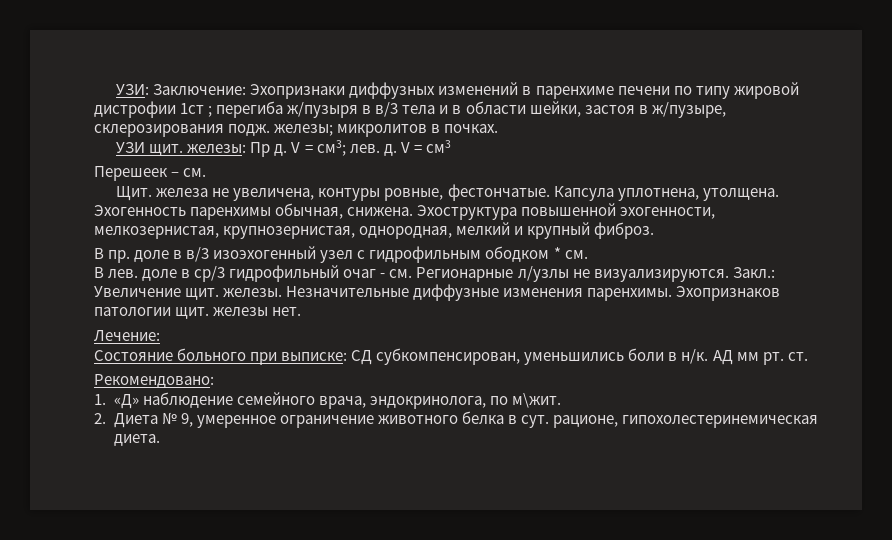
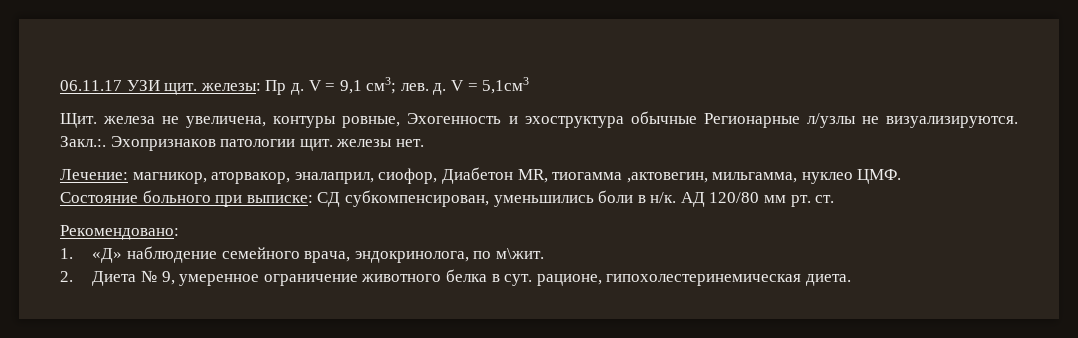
[116,82,799,99] [94,101,726,118] [94,124,499,137] УЗИ: Заключение: Эхопризнаки диффузных изменений в паренхиме печени по типу жировой дистрофии 1ст ; перегиба ж/пузыря в в/3 тела и в области шейки, застоя в ж/пузыре, склерозирования подж. железы; микролитов в почках. // -> [60,80,122,91] 06.11.17
(313, 149) none -> [339,80,362,94] 9,1
[425,140,451,153] [94,166,207,181] см3 // Перешеек – см. -> [482,77,530,94] 5,1см3
[447,184,779,201] [94,203,716,220] [94,222,655,239] [94,246,588,263] [94,265,775,282] [94,284,673,301] фестончатые. Капсула уплотнена, утолщена. Эхогенность паренхимы обычная, снижена. Эхоструктура повышенной эхогенности, мелкозернистая, крупнозернистая, однородная, мелкий и крупный фиброз. // В пр. доле в в/3 изоэхогенный узел с гидрофильным ободком * см. // В лев. доле в ср/3 гидрофильный очаг - см. Регионарные л/узлы не визуализируются. Закл.: Увеличение щит. железы. Незначительные диффузные изменения паренхимы. -> [407,111,1019,128] [60,136,106,147] Эхогенность и эхоструктура обычные Регионарные л/узлы не визуализируются. Закл.:.
(160, 335) none -> [132,167,902,184] магникор, аторвакор, эналаприл, сиофор, Диабетон MR, тиогамма ,актовегин, мильгамма, нуклео ЦМФ.
(733, 357) none -> [709,192,760,203] 120/80

